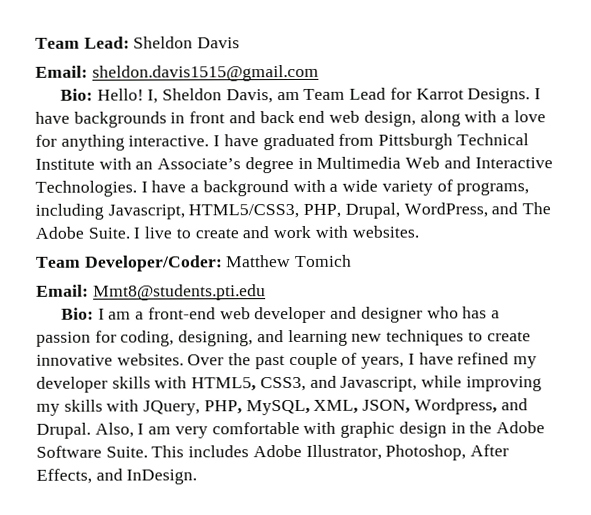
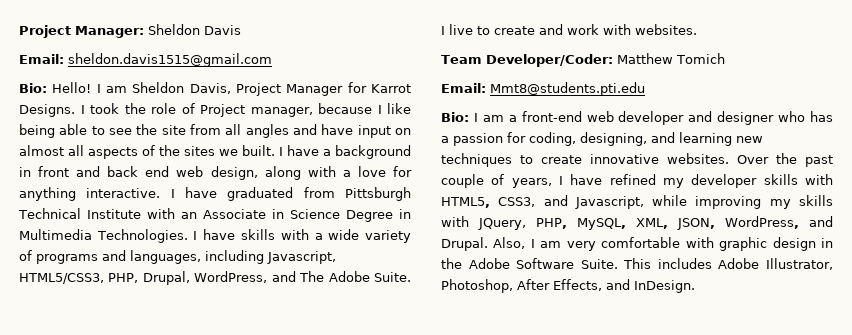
[35,36,130,49] Team Lead: -> [19,25,144,38] Project Manager:
[147,87,541,104] [35,111,167,128] I, Sheldon Davis, am Team Lead for Karrot Designs. I have backgrounds -> [96,82,411,96] [19,103,411,117] [19,124,411,138] [19,145,411,159] I am Sheldon Davis, Project Manager for Karrot Designs. I took the role of Project manager, because I like being able to see the site from all angles and have input on almost all aspects of the sites we built. I have a background
[157,156,553,174] Associate’s degree in Multimedia Web and Interactive -> [202,209,411,222] [19,229,92,240] Associate in Science Degree in Multimedia
[190,180,289,197] a background -> [240,229,275,240] skills
[456,182,530,196] programs, -> [36,250,201,264] programs and languages,
[413,398,497,415] Wordpress, -> [725,216,799,229] WordPress,

